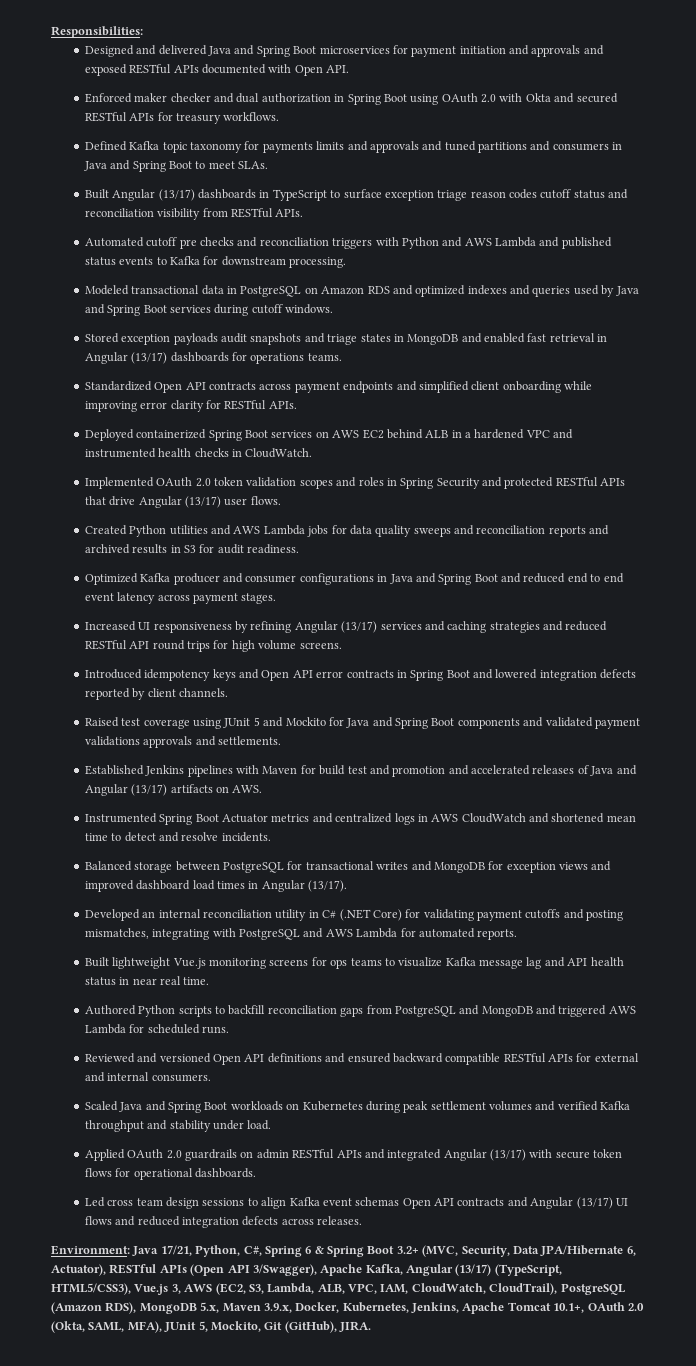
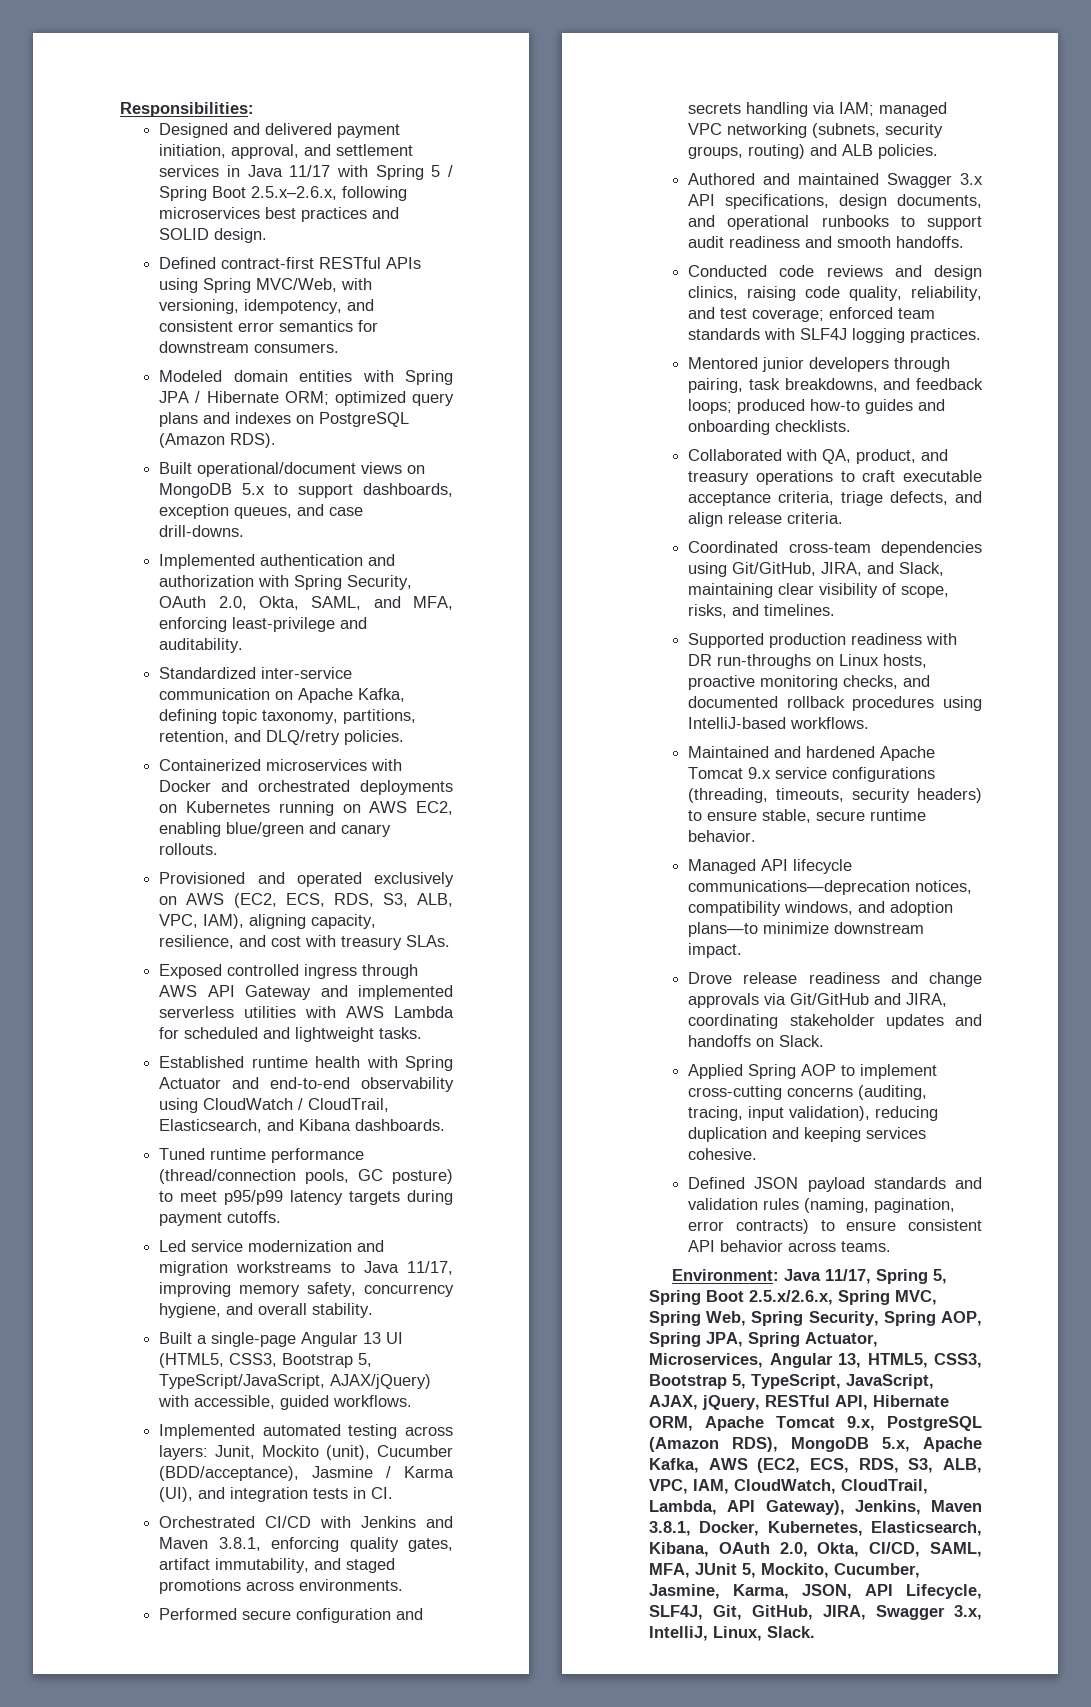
[208,45,604,57] [84,64,350,76] [84,93,618,105] [84,112,280,124] [84,141,623,153] [83,160,269,172] [84,189,629,201] [84,208,304,220] [84,237,612,249] [84,256,347,268] [84,285,639,297] [84,304,334,316] [84,333,608,345] [84,352,342,364] [84,381,593,393] [84,400,297,412] [84,429,574,441] [84,448,313,458] [84,477,626,489] [84,496,281,508] [84,525,610,537] [84,544,300,554] [84,573,624,585] [84,592,277,604] [84,621,608,633] [84,640,342,652] [84,669,637,681] [84,688,229,700] [84,717,640,729] [84,736,282,748] [84,765,637,777] [84,784,263,796] [84,813,636,825] [84,832,271,842] [84,861,612,873] [84,880,348,892] [84,909,624,921] [84,928,518,940] [84,957,624,969] [84,976,210,986] [84,1005,636,1017] [84,1024,230,1034] [84,1053,639,1065] [84,1072,211,1082] [84,1101,631,1113] [84,1120,272,1132] [84,1149,623,1161] [84,1168,257,1180] [84,1197,628,1209] [84,1216,363,1228] [51,1245,636,1257] [51,1264,562,1276] [51,1283,558,1295] Java and Spring Boot microservices for payment initiation and approvals and exposed RESTful APIs documented with Open API. // Enforced maker checker and dual authorization in Spring Boot using OAuth 2.0 with Okta and secured RESTful APIs for treasury workflows. // Defined Kafka topic taxonomy for payments limits and approvals and tuned partitions and consumers in Java and Spring Boot to meet SLAs. // Built Angular (13/17) dashboards in TypeScript to surface exception triage reason codes cutoff status and reconciliation visibility from RESTful APIs. // Automated cutoff pre checks and reconciliation triggers with Python and AWS Lambda and published status events to Kafka for downstream processing. // Modeled transactional data in PostgreSQL on Amazon RDS and optimized indexes and queries used by Java and Spring Boot services during cutoff windows. // Stored exception payloads audit snapshots and triage states in MongoDB and enabled fast retrieval in Angular (13/17) dashboards for operations teams. // Standardized Open API contracts across payment endpoints and simplified client onboarding while improving error clarity for RESTful APIs. // Deployed containerized Spring Boot services on AWS EC2 behind ALB in a hardened VPC and instrumented health checks in CloudWatch. // Implemented OAuth 2.0 token validation scopes and roles in Spring Security and protected RESTful APIs that drive Angular (13/17) user flows. // Created Python utilities and AWS Lambda jobs for data quality sweeps and reconciliation reports and archived results in S3 for audit readiness. // Optimized Kafka producer and consumer configurations in Java and Spring Boot and reduced end to end event latency across payment stages. // Increased UI responsiveness by refining Angular (13/17) services and caching strategies and reduced RESTful API round trips for high volume screens. // Introduced idempotency keys and Open API error contracts in Spring Boot and lowered integration defects reported by client channels. // Raised test coverage using JUnit 5 and Mockito for Java and Spring Boot components and validated payment validations approvals and settlements. // Established Jenkins pipelines with Maven for build test and promotion and accelerated releases of Java and Angular (13/17) artifacts on AWS. // Instrumented Spring Boot Actuator metrics and centralized logs in AWS CloudWatch and shortened mean time to detect and resolve incidents. // Balanced storage between PostgreSQL for transactional writes and MongoDB for exception views and improved dashboard load times in Angular (13/17). // Developed an internal reconciliation utility in C# (.NET Core) for validating payment cutoffs and posting mismatches, integrating with PostgreSQL and AWS Lambda for automated reports. // Built lightweight Vue.js monitoring screens for ops teams to visualize Kafka message lag and API health status in near real time. // Authored Python scripts to backfill reconciliation gaps from PostgreSQL and MongoDB and triggered AWS Lambda for scheduled runs. // Reviewed and versioned Open API definitions and ensured backward compatible RESTful APIs for external and internal consumers. // Scaled Java and Spring Boot workloads on Kubernetes during peak settlement volumes and verified Kafka throughput and stability under load. // Applied OAuth 2.0 guardrails on admin RESTful APIs and integrated Angular (13/17) with secure token flows for operational dashboards. // Led cross team design sessions to align Kafka event schemas Open API contracts and Angular (13/17) UI flows and reduced integration defects across releases. // Environment: Java 17/21, Python, C#, Spring 6 & Spring Boot 3.2+ (MVC, Security, Data JPA/Hibernate 6, Actuator), RESTful APIs (Open API 3/Swagger), Apache Kafka, Angular (13/17) (TypeScript, HTML5/CSS3), Vue.js 3, AWS (EC2, S3, Lambda, ALB, VPC, IAM, CloudWatch, CloudTrail), -> [337,124,401,138] [159,144,414,159] [159,165,453,180] [159,186,408,201] [159,207,400,222] [159,228,268,243] [159,257,422,269] [159,278,373,293] [159,299,375,314] [159,320,379,332] [159,341,340,353] [159,370,453,385] [159,391,454,406] [159,412,410,427] [159,433,277,448] [159,462,426,477] [159,483,453,498] [159,504,364,519] [159,525,245,537] [159,554,396,569] [159,575,413,590] [159,596,453,610] [159,617,368,632] [159,638,244,653] [159,667,353,679] [159,688,406,703] [159,709,417,724] [159,730,405,745] [159,759,403,771] [159,780,453,795] [159,801,454,816] [159,822,392,837] [159,843,219,855] [159,872,454,887] [159,893,453,908] [159,914,377,929] [159,935,451,950] [159,964,419,979] [159,985,453,1000] [159,1006,454,1018] [159,1027,423,1042] [159,1056,453,1071] [159,1077,454,1092] [159,1098,390,1113] [159,1119,446,1133] [159,1148,365,1163] [159,1169,453,1184] [159,1190,453,1205] [159,1211,282,1226] [159,1240,385,1252] [159,1261,453,1276] [159,1282,454,1297] [159,1303,374,1318] [159,1332,404,1347] [159,1353,373,1368] [159,1374,432,1389] [158,1395,413,1410] [159,1424,453,1439] [159,1445,453,1460] [159,1466,454,1481] [159,1487,394,1502] [159,1516,453,1528] [159,1537,453,1552] [159,1558,396,1573] [159,1579,404,1594] [159,1608,424,1623] [688,102,948,117] [688,123,944,138] [688,144,939,159] [688,173,983,188] [688,194,982,209] [688,215,982,230] [688,236,965,248] [688,265,982,280] [688,286,982,301] [688,307,936,322] [688,328,982,343] [688,357,951,372] [688,378,983,393] [688,399,946,414] [688,420,852,435] [688,449,949,464] [688,470,982,485] [688,491,982,506] [688,512,844,527] [688,541,982,556] [688,562,945,577] [688,583,950,598] [688,604,836,618] [688,633,958,648] [688,654,928,669] [688,675,931,690] [688,696,982,711] [688,717,870,729] [688,746,936,761] [688,767,936,782] [688,788,982,803] [688,809,927,823] [688,830,757,842] [688,859,853,874] [688,880,973,895] [688,901,954,916] [688,922,925,937] [688,943,743,958] [688,972,982,987] [688,993,948,1008] [688,1014,982,1029] [688,1035,825,1047] [688,1064,938,1079] [688,1085,928,1100] [688,1106,939,1121] [688,1127,927,1142] [688,1148,758,1160] [688,1177,982,1192] [688,1198,956,1213] [688,1219,982,1234] [688,1240,892,1252] [671,1269,947,1284] [649,1290,937,1305] [649,1311,982,1326] [649,1332,878,1347] [649,1353,982,1368] [649,1374,934,1389] [649,1395,949,1410] [649,1416,875,1431] payment initiation, approval, and settlement services in Java 11/17 with Spring 5 / Spring Boot 2.5.x–2.6.x, following microservices best practices and SOLID design. // Defined contract-first RESTful APIs using Spring MVC/Web, with versioning, idempotency, and consistent error semantics for downstream consumers. // Modeled domain entities with Spring JPA / Hibernate ORM; optimized query plans and indexes on PostgreSQL (Amazon RDS). // Built operational/document views on MongoDB 5.x to support dashboards, exception queues, and case drill-downs. // Implemented authentication and authorization with Spring Security, OAuth 2.0, Okta, SAML, and MFA, enforcing least-privilege and auditability. // Standardized inter-service communication on Apache Kafka, defining topic taxonomy, partitions, retention, and DLQ/retry policies. // Containerized microservices with Docker and orchestrated deployments on Kubernetes running on AWS EC2, enabling blue/green and canary rollouts. // Provisioned and operated exclusively on AWS (EC2, ECS, RDS, S3, ALB, VPC, IAM), aligning capacity, resilience, and cost with treasury SLAs. // Exposed controlled ingress through AWS API Gateway and implemented serverless utilities with AWS Lambda for scheduled and lightweight tasks. // Established runtime health with Spring Actuator and end-to-end observability using CloudWatch / CloudTrail, Elasticsearch, and Kibana dashboards. // Tuned runtime performance (thread/connection pools, GC posture) to meet p95/p99 latency targets during payment cutoffs. // Led service modernization and migration workstreams to Java 11/17, improving memory safety, concurrency hygiene, and overall stability. // Built a single-page Angular 13 UI (HTML5, CSS3, Bootstrap 5, TypeScript/JavaScript, AJAX/jQuery) with accessible, guided workflows. // Implemented automated testing across layers: Junit, Mockito (unit), Cucumber (BDD/acceptance), Jasmine / Karma (UI), and integration tests in CI. // Orchestrated CI/CD with Jenkins and Maven 3.8.1, enforcing quality gates, artifact immutability, and staged promotions across environments. // Performed secure configuration and secrets handling via IAM; managed VPC networking (subnets, security groups, routing) and ALB policies. // Authored and maintained Swagger 3.x API specifications, design documents, and operational runbooks to support audit readiness and smooth handoffs. // Conducted code reviews and design clinics, raising code quality, reliability, and test coverage; enforced team standards with SLF4J logging practices. // Mentored junior developers through pairing, task breakdowns, and feedback loops; produced how-to guides and onboarding checklists. // Collaborated with QA, product, and treasury operations to craft executable acceptance criteria, triage defects, and align release criteria. // Coordinated cross-team dependencies using Git/GitHub, JIRA, and Slack, maintaining clear visibility of scope, risks, and timelines. // Supported production readiness with DR run-throughs on Linux hosts, proactive monitoring checks, and documented rollback procedures using IntelliJ-based workflows. // Maintained and hardened Apache Tomcat 9.x service configurations (threading, timeouts, security headers) to ensure stable, secure runtime behavior. // Managed API lifecycle communications—deprecation notices, compatibility windows, and adoption plans—to minimize downstream impact. // Drove release readiness and change approvals via Git/GitHub and JIRA, coordinating stakeholder updates and handoffs on Slack. // Applied Spring AOP to implement cross-cutting concerns (auditing, tracing, input validation), reducing duplication and keeping services cohesive. // Defined JSON payload standards and validation rules (naming, pagination, error contracts) to ensure consistent API behavior across teams. // Environment: Java 11/17, Spring 5, Spring Boot 2.5.x/2.6.x, Spring MVC, Spring Web, Spring Security, Spring AOP, Spring JPA, Spring Actuator, Microservices, Angular 13, HTML5, CSS3, Bootstrap 5, TypeScript, JavaScript, AJAX, jQuery, RESTful API, Hibernate ORM, Apache Tomcat 9.x,
[222,1302,644,1314] [51,1321,371,1333] Maven 3.9.x, Docker, Kubernetes, Jenkins, Apache Tomcat 10.1+, OAuth 2.0 (Okta, SAML, MFA), JUnit 5, Mockito, Git (GitHub), JIRA. -> [923,1437,982,1452] [649,1458,982,1473] [649,1479,928,1494] [649,1500,982,1515] [649,1521,982,1536] [649,1542,982,1557] [649,1563,920,1578] [649,1584,982,1599] [649,1605,982,1620] [649,1626,815,1641] Apache Kafka, AWS (EC2, ECS, RDS, S3, ALB, VPC, IAM, CloudWatch, CloudTrail, Lambda, API Gateway), Jenkins, Maven 3.8.1, Docker, Kubernetes, Elasticsearch, Kibana, OAuth 2.0, Okta, CI/CD, SAML, MFA, JUnit 5, Mockito, Cucumber, Jasmine, Karma, JSON, API Lifecycle, SLF4J, Git, GitHub, JIRA, Swagger 3.x, IntelliJ, Linux, Slack.

